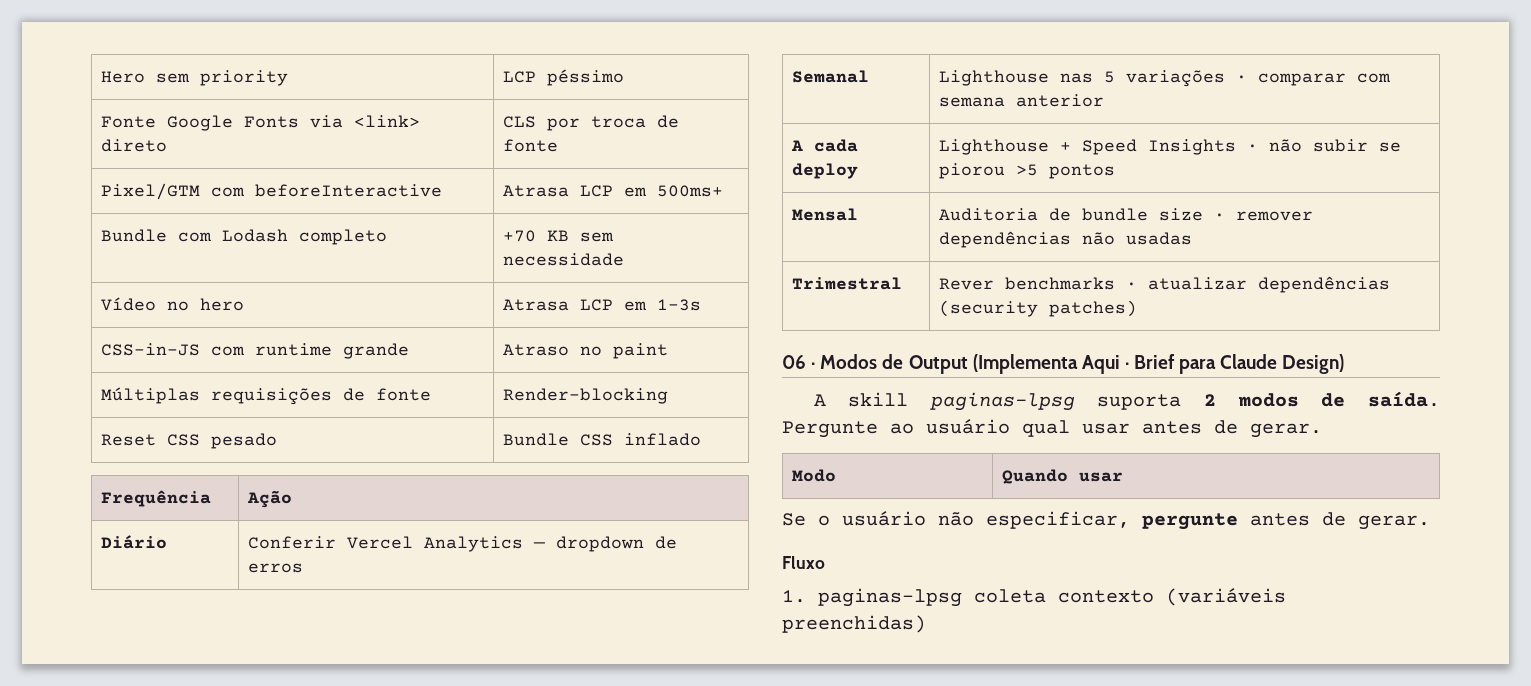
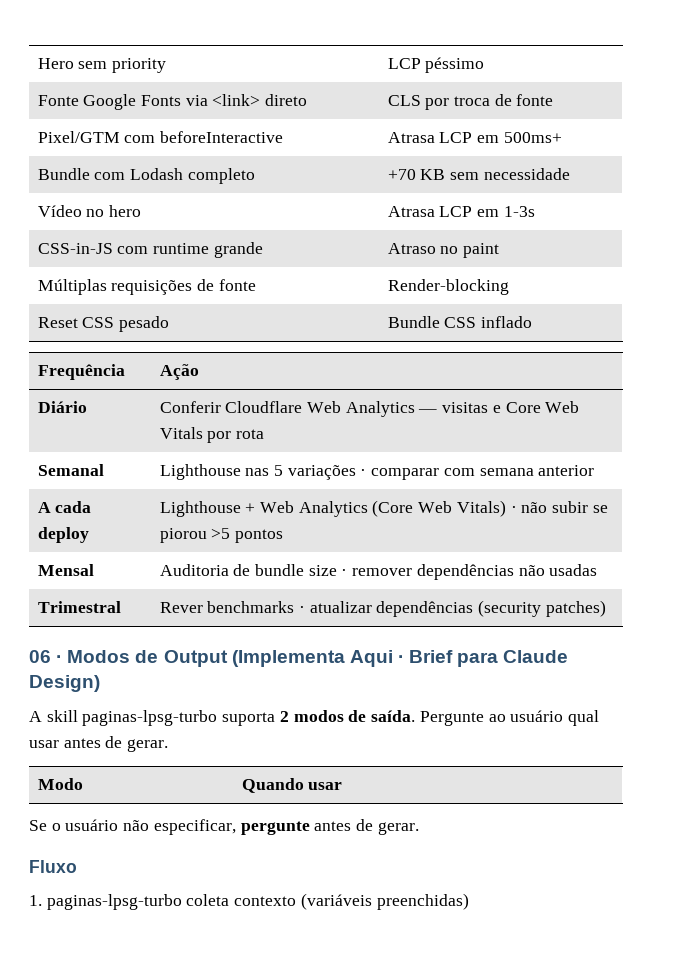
[346,536,677,552] [247,563,303,573] Vercel Analytics — dropdown de erros -> [225,401,580,417] [159,427,264,443] Cloudflare Web Analytics — visitas e Core Web Vitals por rota
[1081,139,1236,155] Speed Insights -> [259,500,506,517] Web Analytics (Core Web Vitals)
[929,392,1075,411] paginas-lpsg -> [82,710,218,726] paginas-lpsg-turbo
[818,588,962,607] paginas-lpsg -> [46,894,182,910] paginas-lpsg-turbo

